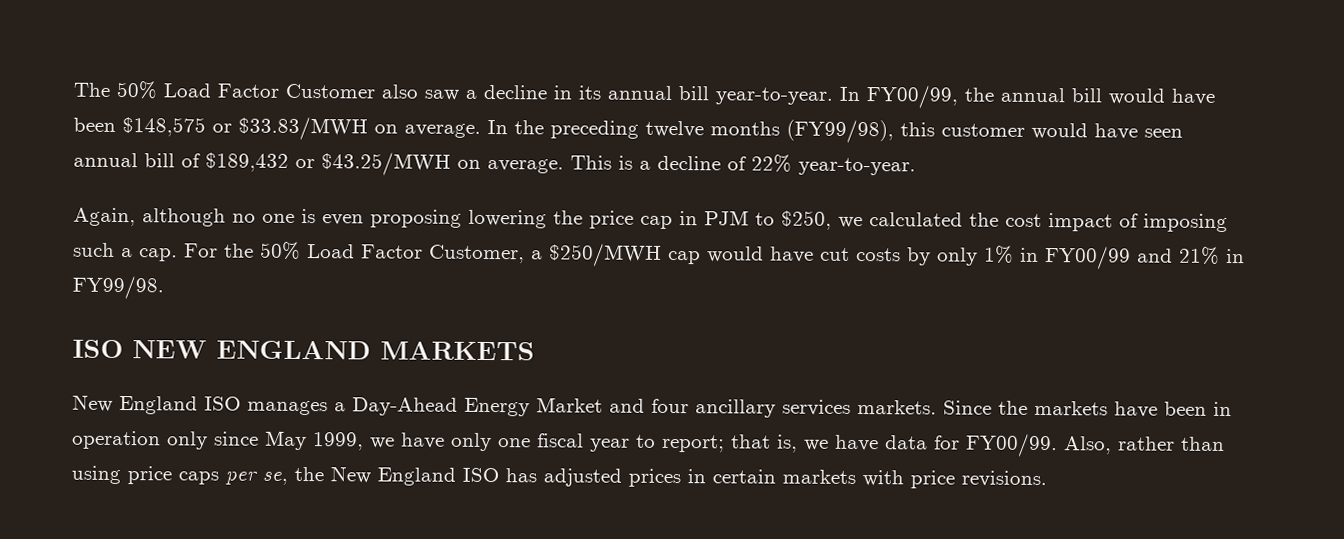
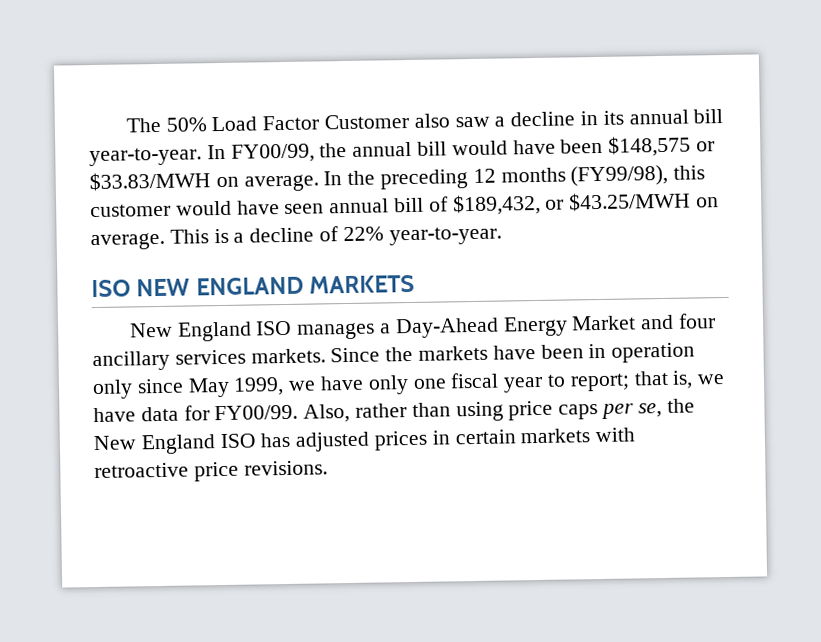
[645,120,704,138] twelve -> [472,168,496,183] 12
[205,152,289,172] $189,432 -> [452,193,541,216] $189,432,
[73,207,1228,233] [73,241,1245,270] [72,275,164,300] // Again, although no one is even proposing lowering the price cap in PJM to $250, we calculated the cost impact of imposing such a cap. For the 50% Load Factor Customer, a $250/MWH cap would have cut costs by only 1% in FY00/99 and 21% in FY99/98. -> (502, 236) none
(904, 478) none -> [94,462,189,479] retroactive

